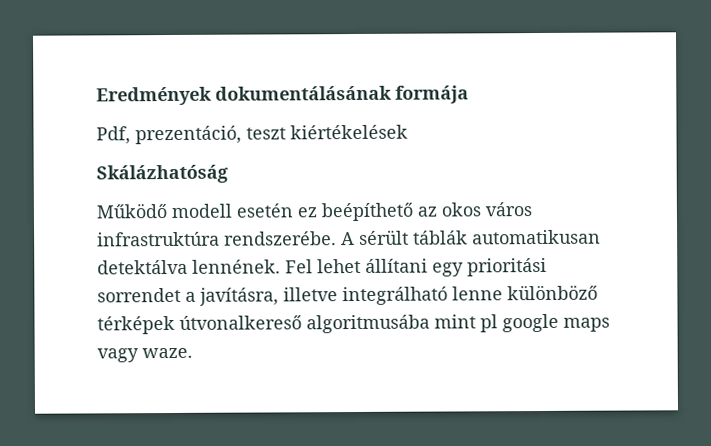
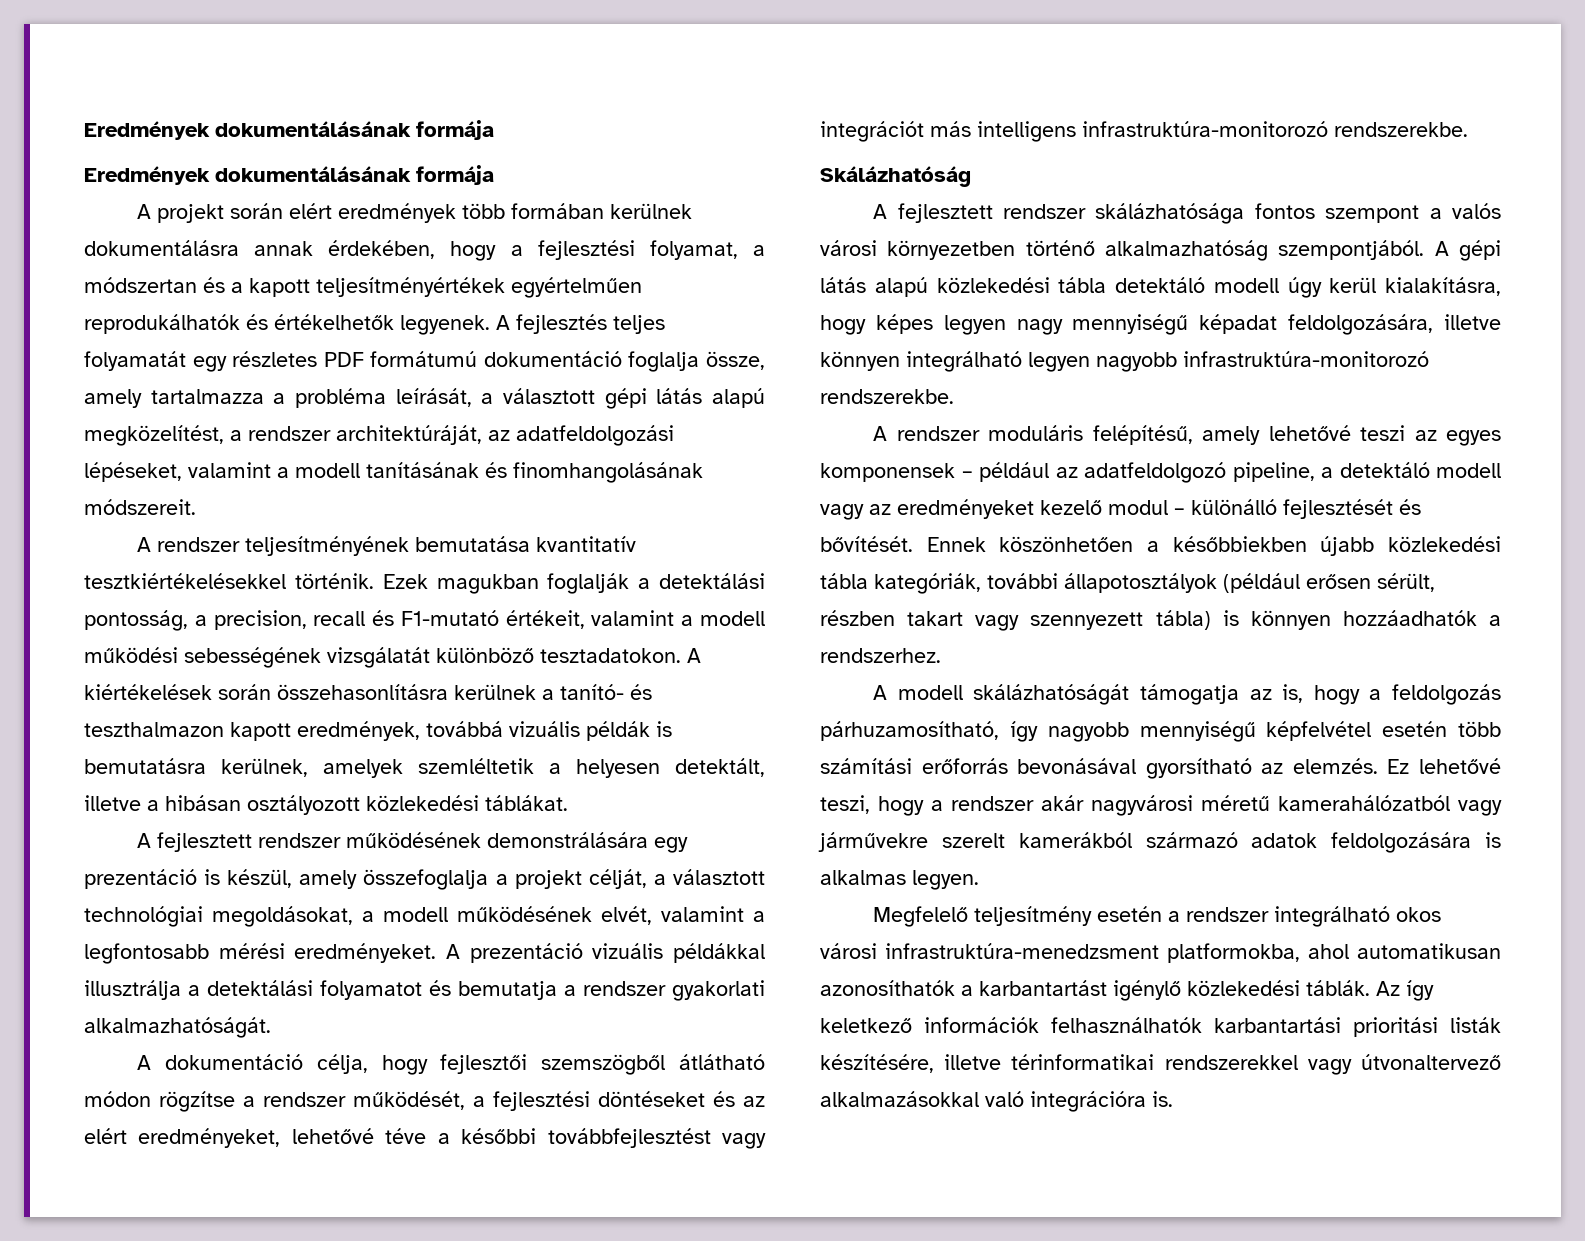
[96,85,469,106] [96,124,408,145] [96,164,228,184] [96,202,532,222] [97,229,601,247] [97,257,547,277] [97,284,598,306] [97,313,610,335] [97,347,193,363] Eredmények dokumentálásának formája // Pdf, prezentáció, teszt kiértékelések // Skálázhatóság // Működő modell esetén ez beépíthető az okos város infrastruktúra rendszerébe. A sérült táblák automatikusan detektálva lennének. Fel lehet állítani egy prioritási sorrendet a javításra, illetve integrálható lenne különböző térképek útvonalkereső algoritmusába mint pl google maps vagy waze. -> [84,120,494,140] [84,165,494,185] [137,203,693,223] [84,240,765,261] [84,277,642,298] [84,314,665,335] [84,351,765,372] [84,388,765,409] [84,425,674,446] [84,462,703,483] [84,499,196,515] [137,536,637,556] [84,573,765,594] [84,610,765,631] [84,647,701,668] [84,684,652,700] [84,721,672,741] [84,758,765,778] [84,795,568,815] [137,832,689,853] [84,869,765,890] [84,906,765,927] [84,943,765,964] [84,980,765,1001] [84,1017,271,1038] [137,1054,766,1075] [84,1091,765,1112] [84,1128,767,1149] [820,121,1468,142] [820,166,971,187] [873,203,1501,224] [820,240,1501,261] [820,277,1501,298] [820,314,1501,335] [820,351,1429,372] [820,389,954,404] [873,425,1501,446] [820,462,1501,483] [820,499,1421,520] [820,536,1501,556] [820,573,1435,594] [820,610,1501,631] [820,648,941,663] [873,684,1501,705] [820,721,1501,742] [820,758,1501,779] [820,795,1502,816] [818,832,1501,853] [820,870,979,890] [873,906,1442,927] [820,943,1501,963] [820,980,1434,1001] [820,1017,1501,1037] [820,1054,1501,1075] [820,1091,1173,1112] Eredmények dokumentálásának formája // Eredmények dokumentálásának formája // A projekt során elért eredmények több formában kerülnek dokumentálásra annak érdekében, hogy a fejlesztési folyamat, a módszertan és a kapott teljesítményértékek egyértelműen reprodukálhatók és értékelhetők legyenek. A fejlesztés teljes folyamatát egy részletes PDF formátumú dokumentáció foglalja össze, amely tartalmazza a probléma leírását, a választott gépi látás alapú megközelítést, a rendszer architektúráját, az adatfeldolgozási lépéseket, valamint a modell tanításának és finomhangolásának módszereit. // A rendszer teljesítményének bemutatása kvantitatív tesztkiértékelésekkel történik. Ezek magukban foglalják a detektálási pontosság, a precision, recall és F1-mutató értékeit, valamint a modell működési sebességének vizsgálatát különböző tesztadatokon. A kiértékelések során összehasonlításra kerülnek a tanító- és teszthalmazon kapott eredmények, továbbá vizuális példák is bemutatásra kerülnek, amelyek szemléltetik a helyesen detektált, illetve a hibásan osztályozott közlekedési táblákat. // A fejlesztett rendszer működésének demonstrálására egy prezentáció is készül, amely összefoglalja a projekt célját, a választott technológiai megoldásokat, a modell működésének elvét, valamint a legfontosabb mérési eredményeket. A prezentáció vizuális példákkal illusztrálja a detektálási folyamatot és bemutatja a rendszer gyakorlati alkalmazhatóságát. // A dokumentáció célja, hogy fejlesztői szemszögből átlátható módon rögzítse a rendszer működését, a fejlesztési döntéseket és az elért eredményeket, lehetővé téve a későbbi továbbfejlesztést vagy integrációt más intelligens infrastruktúra-monitorozó rendszerekbe. // Skálázhatóság // A fejlesztett rendszer skálázhatósága fontos szempont a valós városi környezetben történő alkalmazhatóság szempontjából. A gépi látás alapú közlekedési tábla detektáló modell úgy kerül kialakításra, hogy képes legyen nagy mennyiségű képadat feldolgozására, illetve könnyen integrálható legyen nagyobb infrastruktúra-monitorozó rendszerekbe. // A rendszer moduláris felépítésű, amely lehetővé teszi az egyes komponensek – például az adatfeldolgozó pipeline, a detektáló modell vagy az eredményeket kezelő modul – különálló fejlesztését és bővítését. Ennek köszönhetően a későbbiekben újabb közlekedési tábla kategóriák, további állapotosztályok (például erősen sérült, részben takart vagy szennyezett tábla) is könnyen hozzáadhatók a rendszerhez. // A modell skálázhatóságát támogatja az is, hogy a feldolgozás párhuzamosítható, így nagyobb mennyiségű képfelvétel esetén több számítási erőforrás bevonásával gyorsítható az elemzés. Ez lehetővé teszi, hogy a rendszer akár nagyvárosi méretű kamerahálózatból vagy járművekre szerelt kamerákból származó adatok feldolgozására is alkalmas legyen. // Megfelelő teljesítmény esetén a rendszer integrálható okos városi infrastruktúra-menedzsment platformokba, ahol automatikusan azonosíthatók a karbantartást igénylő közlekedési táblák. Az így keletkező információk felhasználhatók karbantartási prioritási listák készítésére, illetve térinformatikai rendszerekkel vagy útvonaltervező alkalmazásokkal való integrációra is.

